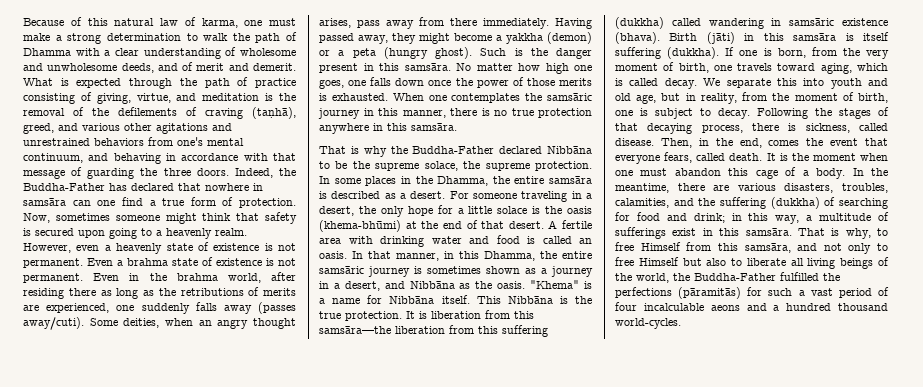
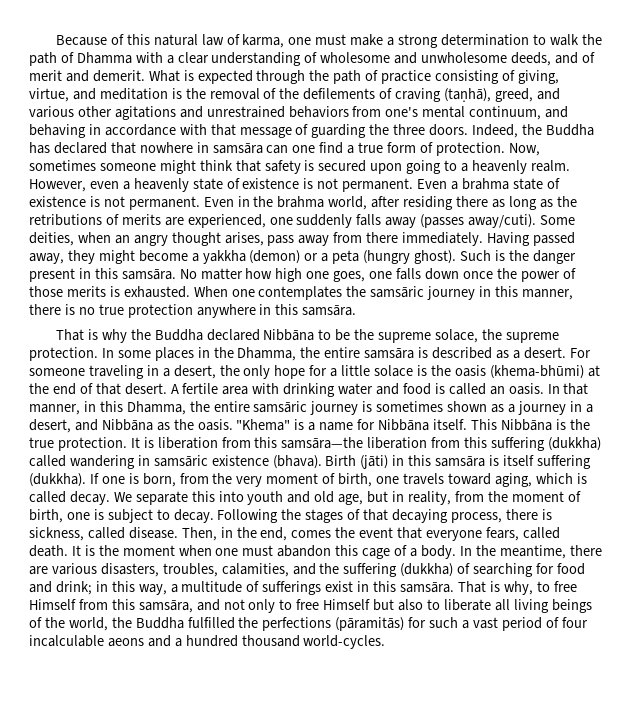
[23,183,105,191] Buddha-Father -> [545,124,594,136] Buddha
[412,146,495,154] Buddha-Father -> [154,329,203,341] Buddha
[694,273,776,281] Buddha-Father -> [135,617,184,629] Buddha

